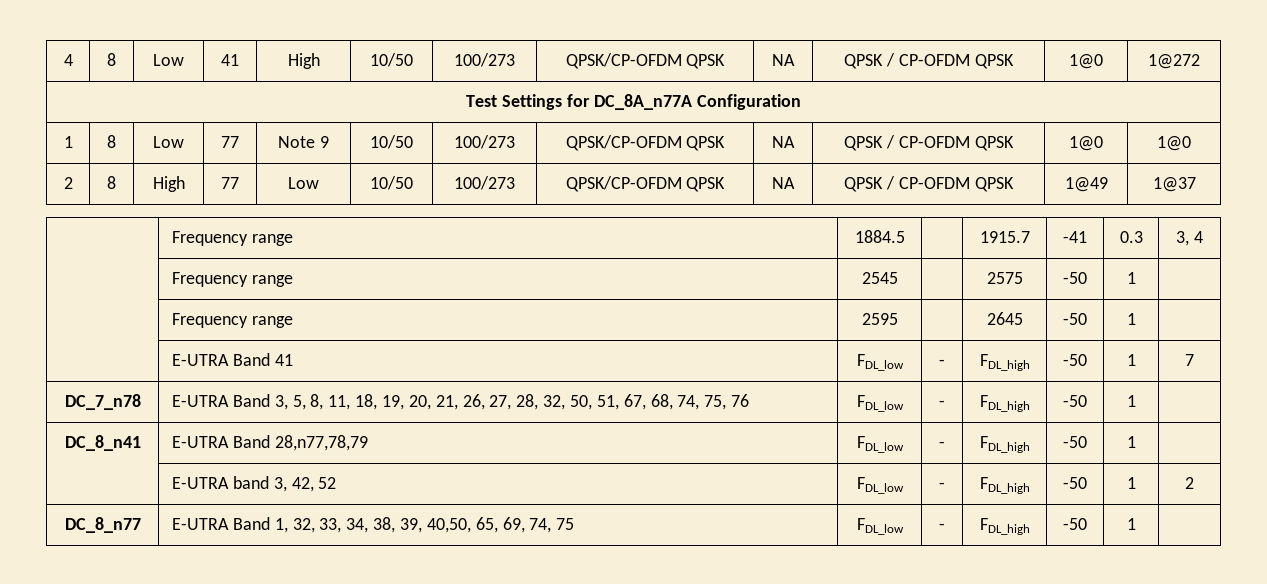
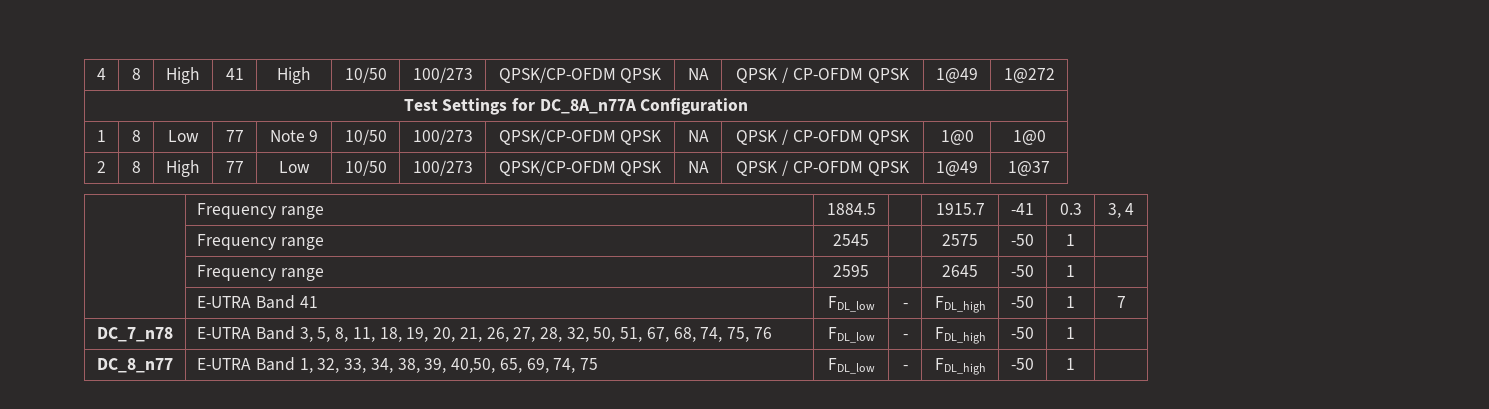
[153,54,184,66] Low -> [166,67,200,84] High
[1069,54,1103,69] 1@0 -> [936,68,978,83] 1@49
[64,435,141,451] [171,435,368,451] [856,436,904,453] [939,441,945,448] [979,436,1030,453] [1063,436,1087,448] [1126,436,1136,448] [171,476,337,492] [856,477,904,494] [939,482,945,489] [979,477,1030,494] [1063,477,1087,489] [1126,477,1136,489] [1185,477,1194,489] // DC_8_n41 | E-UTRA Band 28,n77,78,79 | FDL_low | - | FDL_high | -50 | 1 | // | E-UTRA band 3, 42, 52 | FDL_low | - | FDL_high | -50 | 1 | 2 -> (1075, 333) none

